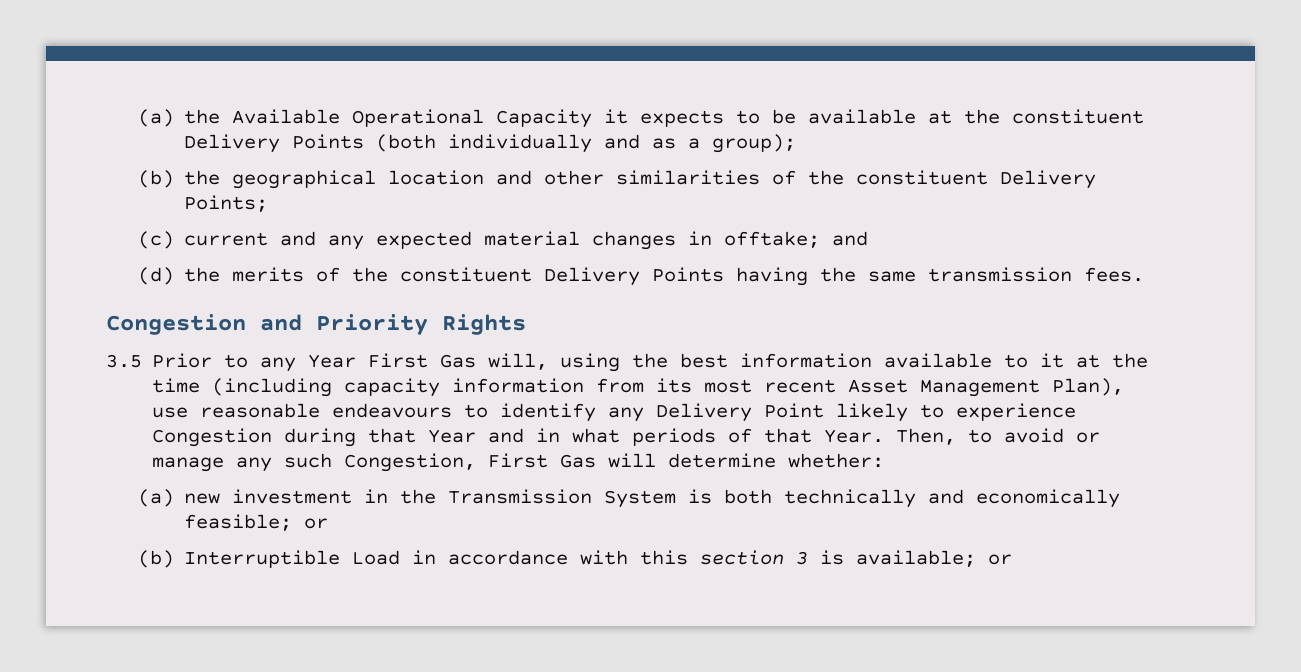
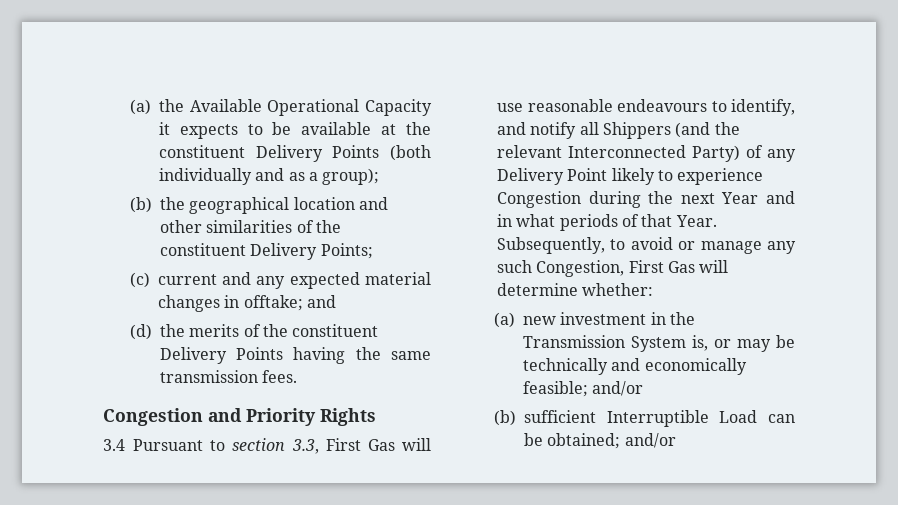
[106,353,1149,372] [152,378,1125,397] [152,403,597,422] 3.5 Prior to any Year First Gas will, using the best information available to it at the time (including capacity information from its most recent Asset Management Plan), use reasonable endeavours to identify -> [103,438,431,454] [497,99,795,116] [497,122,740,139] [497,145,763,162] 3.4 Pursuant to section 3.3, First Gas will use reasonable endeavours to identify, and notify all Shippers (and the relevant Interconnected Party) of
[368,428,417,443] that -> [648,191,715,204] the next
[896,428,957,445] Then, -> [497,237,605,254] Subsequently,
[688,489,773,504] is both -> [691,335,795,352] is, or may be
[304,518,329,529] [138,550,175,568] or // (b) -> [592,381,644,396] [493,410,596,426] and/or // (b) sufficient
[412,550,1013,567] in accordance with this section 3 is available; or -> [768,414,795,423] [523,433,676,449] can be obtained; and/or

